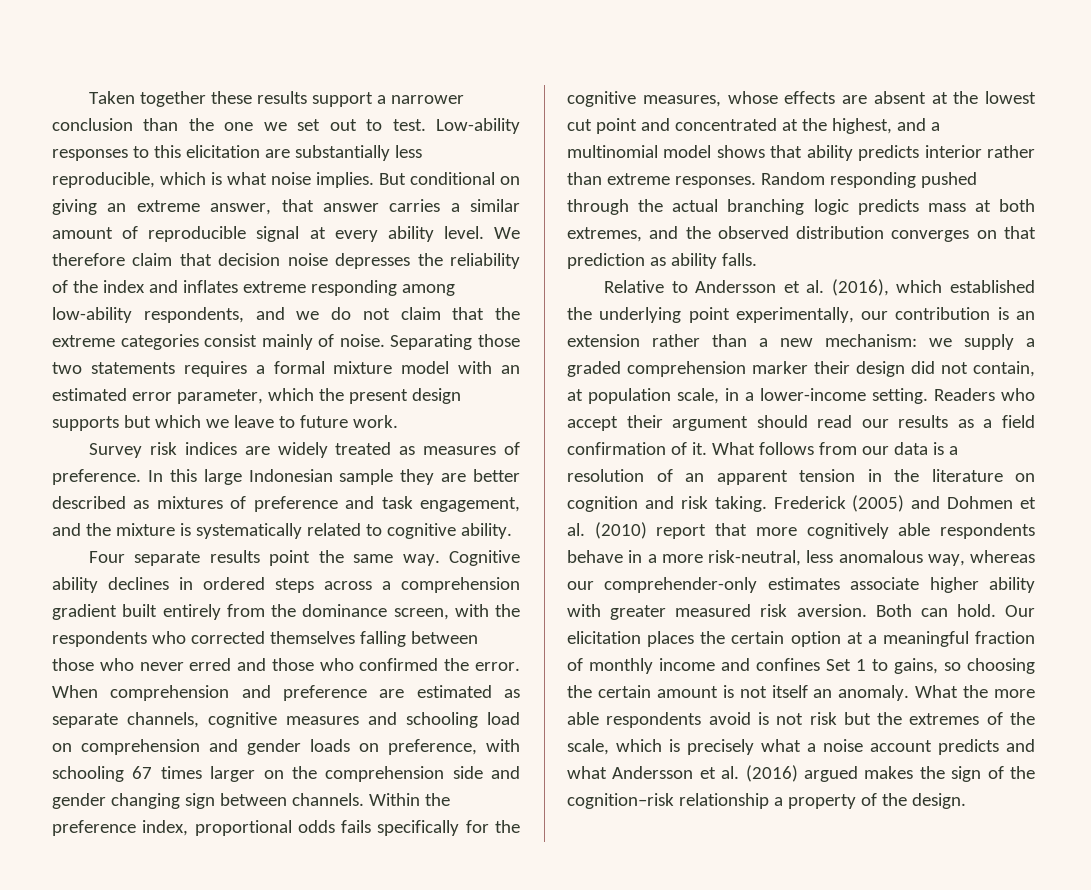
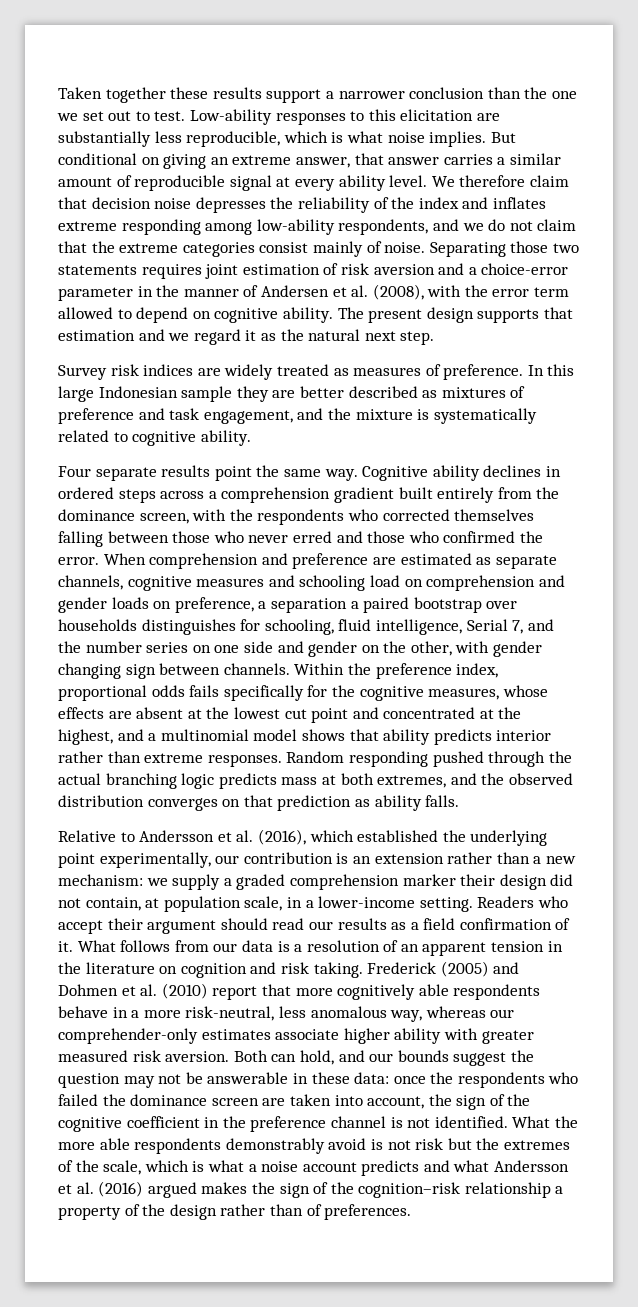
[255,361,520,374] [52,388,461,404] [52,415,398,431] a formal mixture model with an estimated error parameter, which the present design supports but which we leave to future work. -> [205,263,569,279] [58,284,570,301] [58,307,573,323] [58,329,435,345] joint estimation of risk aversion and a choice-error parameter in the manner of Andersen et al. (2008), with the error term allowed to depend on cognitive ability. The present design supports that estimation and we regard it as the natural next step.
[486,739,520,752] [52,766,520,782] with schooling 67 times larger on the comprehension side and -> [258,597,518,613] [58,619,554,635] [58,641,490,657] a separation a paired bootstrap over households distinguishes for schooling, fluid intelligence, Serial 7, and the number series on one side and gender on the other, with
[956,604,1035,617] [567,631,1035,647] [567,658,1035,674] [567,685,910,701] hold. Our elicitation places the certain option at a meaningful fraction of monthly income and confines Set 1 to gains, so choosing the certain amount is not itself an anomaly. -> [299,1050,534,1066] [58,1072,579,1088] [58,1094,531,1110] [58,1116,508,1132] hold, and our bounds suggest the question may not be answerable in these data: once the respondents who failed the dominance screen are taken into account, the sign of the cognitive coefficient in the preference channel is not identified.
(702, 720) none -> [225,1138,325,1154] demonstrably
[687,739,754,755] precisely -> (205, 1166) none
[911,793,966,809] design. -> [169,1204,412,1220] design rather than of preferences.

